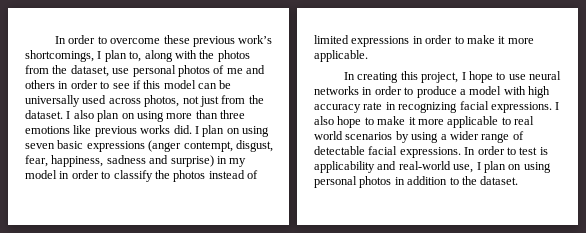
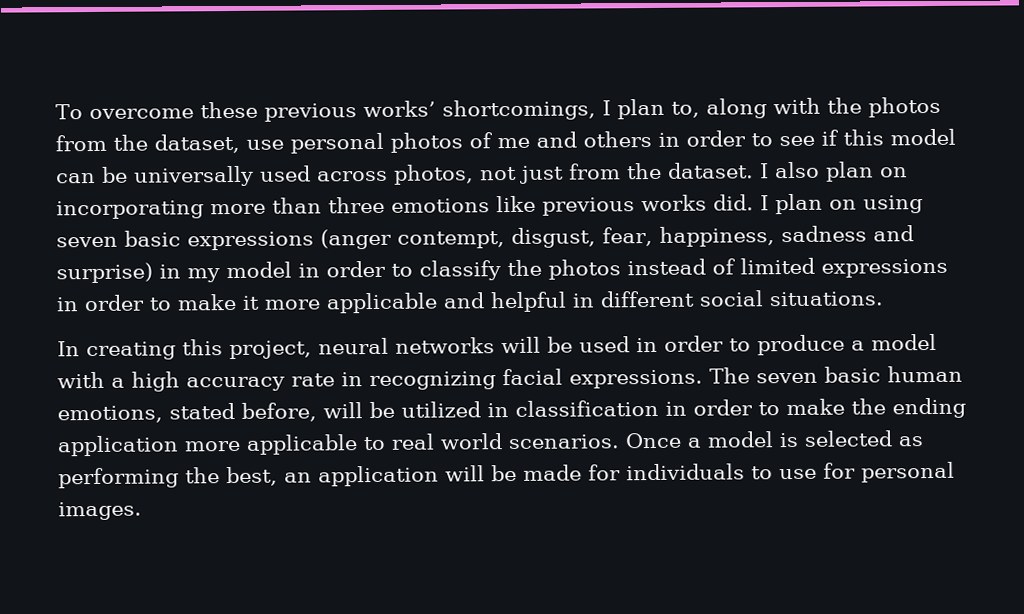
[55,35,107,44] In order to -> [55,104,83,120] To
[238,35,273,44] work’s -> [362,100,436,118] works’
[136,111,164,122] using -> [56,200,204,220] incorporating
[314,50,368,62] [344,71,562,83] [314,86,359,95] applicable. // In creating this project, I hope to use neural networks -> [326,290,883,314] [57,336,630,361] applicable and helpful in different social situations. // In creating this project, neural networks will be used
(526, 90) none -> [111,377,125,388] a
[555,102,560,110] [314,116,416,128] I also hope to make it -> [709,365,963,384] [57,397,966,424] [57,435,179,457] The seven basic human emotions, stated before, will be utilized in classification in order to make the ending application
[345,131,524,143] [314,146,548,158] [314,161,551,173] [314,176,519,188] scenarios by using a wider range of detectable facial expressions. In order to test is applicability and real-world use, I plan on using personal photos in addition to the dataset. -> [508,430,924,450] [58,461,955,489] [58,501,142,521] scenarios. Once a model is selected as performing the best, an application will be made for individuals to use for personal images.

